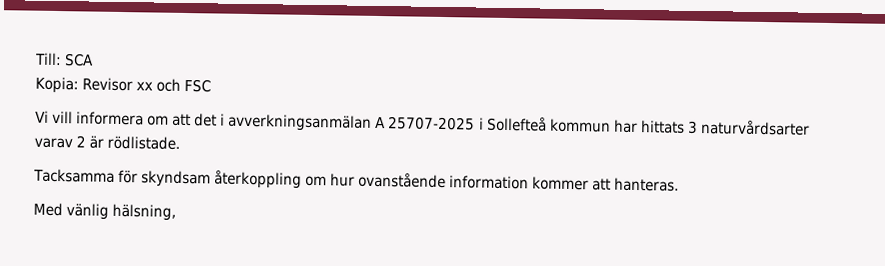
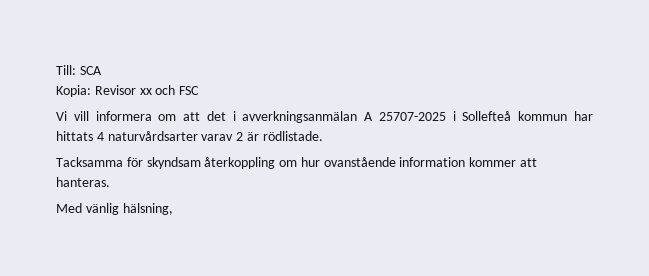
[687,120,698,134] 3 -> [96,132,104,141] 4

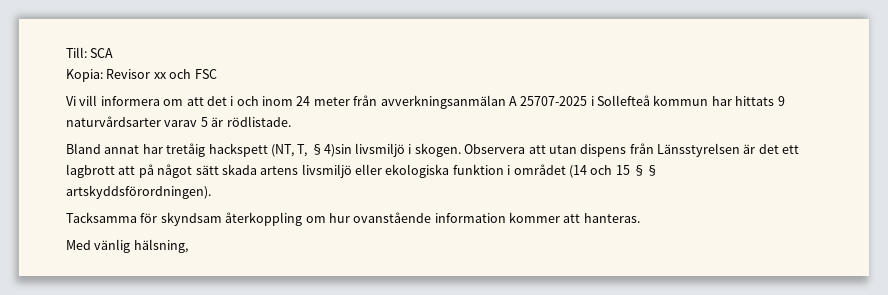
(236, 116) none -> [236,95,378,106] och inom 24 meter från
[96,132,104,141] 4 -> [777,96,785,106] 9
[236,132,244,141] 2 -> [200,117,208,127] 5
(323, 136) none -> [66,143,800,157] [66,164,659,178] [66,185,211,199] // Bland annat har tretåig hackspett (NT, T, §4)sin livsmiljö i skogen. Observera att utan dispens från Länsstyrelsen är det ett lagbrott att på något sätt skada artens livsmiljö eller ekologiska funktion i området (14 och 15 §§ artskyddsförordningen).

